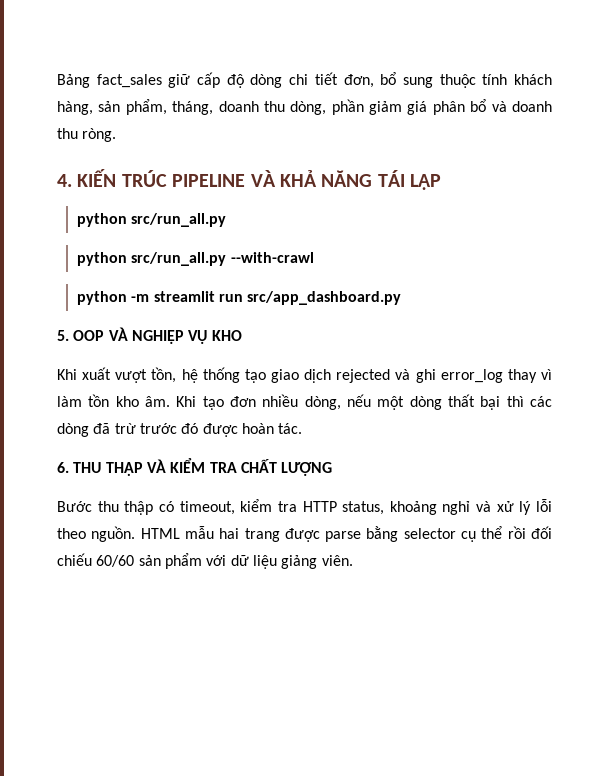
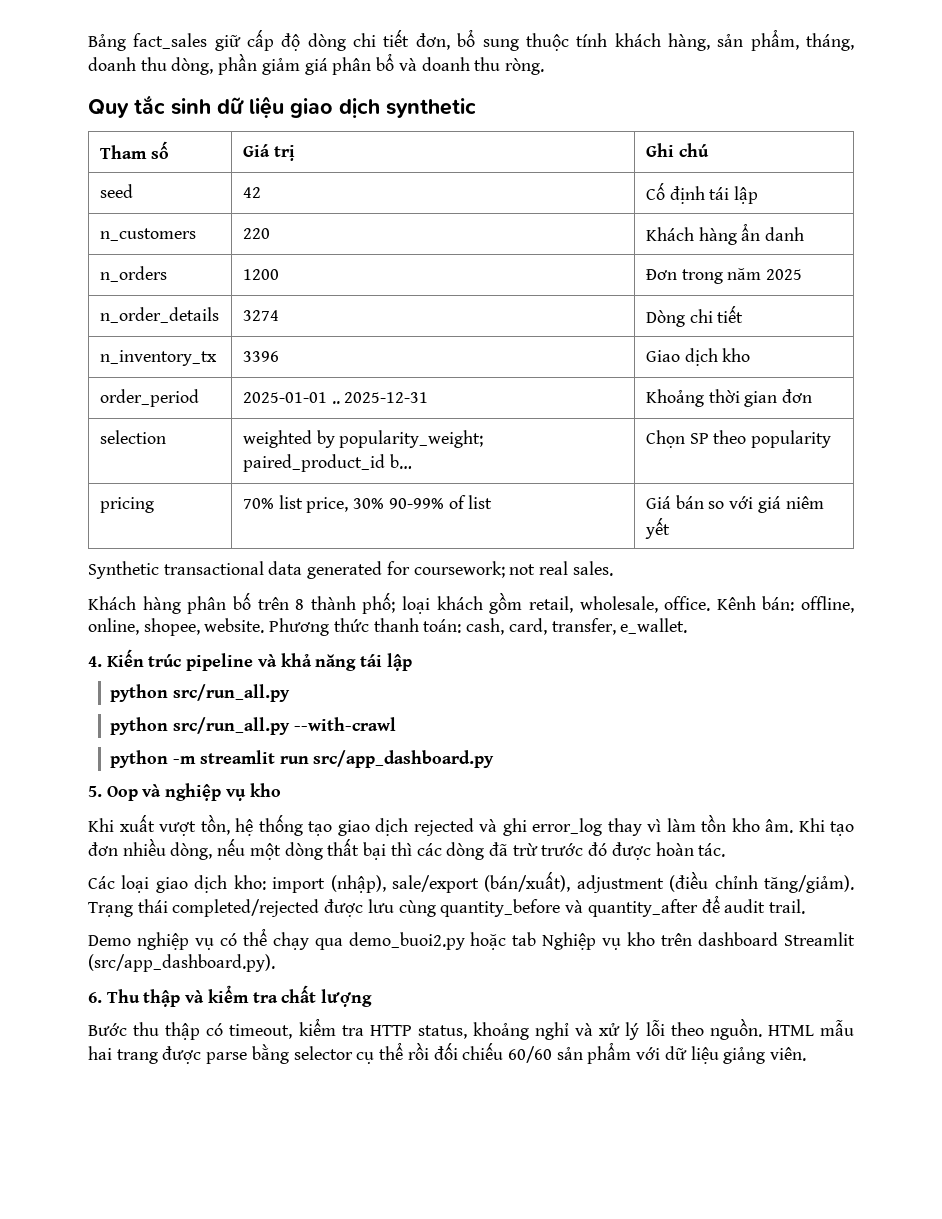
[57,169,442,190] 4. KIẾN TRÚC PIPELINE VÀ KHẢ NĂNG TÁI LẬP -> [88,95,476,118] [99,141,169,159] [242,144,295,161] [645,143,709,157] [99,184,133,198] [242,187,261,198] [645,182,759,204] [99,228,196,241] [242,228,270,239] [645,223,805,245] [99,266,167,282] [242,269,279,280] [645,268,803,284] [99,307,219,323] [242,310,279,321] [645,305,744,327] [99,350,217,366] [242,351,279,362] [645,348,751,366] [99,389,199,407] [242,392,429,404] [645,389,813,407] [99,430,166,444] [242,430,484,448] [242,454,412,472] [645,430,832,448] [99,497,154,513] [242,495,493,513] [645,495,824,513] [644,517,670,539] [88,561,613,579] [88,592,854,614] [88,618,688,636] [88,649,412,671] Quy tắc sinh dữ liệu giao dịch synthetic // Tham số | Giá trị | Ghi chú // seed | 42 | Cố định tái lập // n_customers | 220 | Khách hàng ẩn danh // n_orders | 1200 | Đơn trong năm 2025 // n_order_details | 3274 | Dòng chi tiết // n_inventory_tx | 3396 | Giao dịch kho // order_period | 2025-01-01 .. 2025-12-31 | Khoảng thời gian đơn // selection | weighted by popularity_weight; paired_product_id b… | Chọn SP theo popularity // pricing | 70% list price, 30% 90-99% of list | Giá bán so với giá niêm yết // Synthetic transactional data generated for coursework; not real sales. // Khách hàng phân bố trên 8 thành phố; loại khách gồm retail, wholesale, office. Kênh bán: offline, online, shopee, website. Phương thức thanh toán: cash, card, transfer, e_wallet. // 4. Kiến trúc pipeline và khả năng tái lập
[73,327,242,344] OOP VÀ NGHIỆP VỤ KHO -> [106,783,281,801] Oop và nghiệp vụ kho
[57,458,333,476] 6. THU THẬP VÀ KIỂM TRA CHẤT LƯỢNG -> [88,871,854,893] [88,895,805,917] [88,928,855,950] [88,954,275,972] [88,985,373,1007] Các loại giao dịch kho: import (nhập), sale/export (bán/xuất), adjustment (điều chỉnh tăng/giảm). Trạng thái completed/rejected được lưu cùng quantity_before và quantity_after để audit trail. // Demo nghiệp vụ có thể chạy qua demo_buoi2.py hoặc tab Nghiệp vụ kho trên dashboard Streamlit (src/app_dashboard.py). // 6. Thu thập và kiểm tra chất lượng

